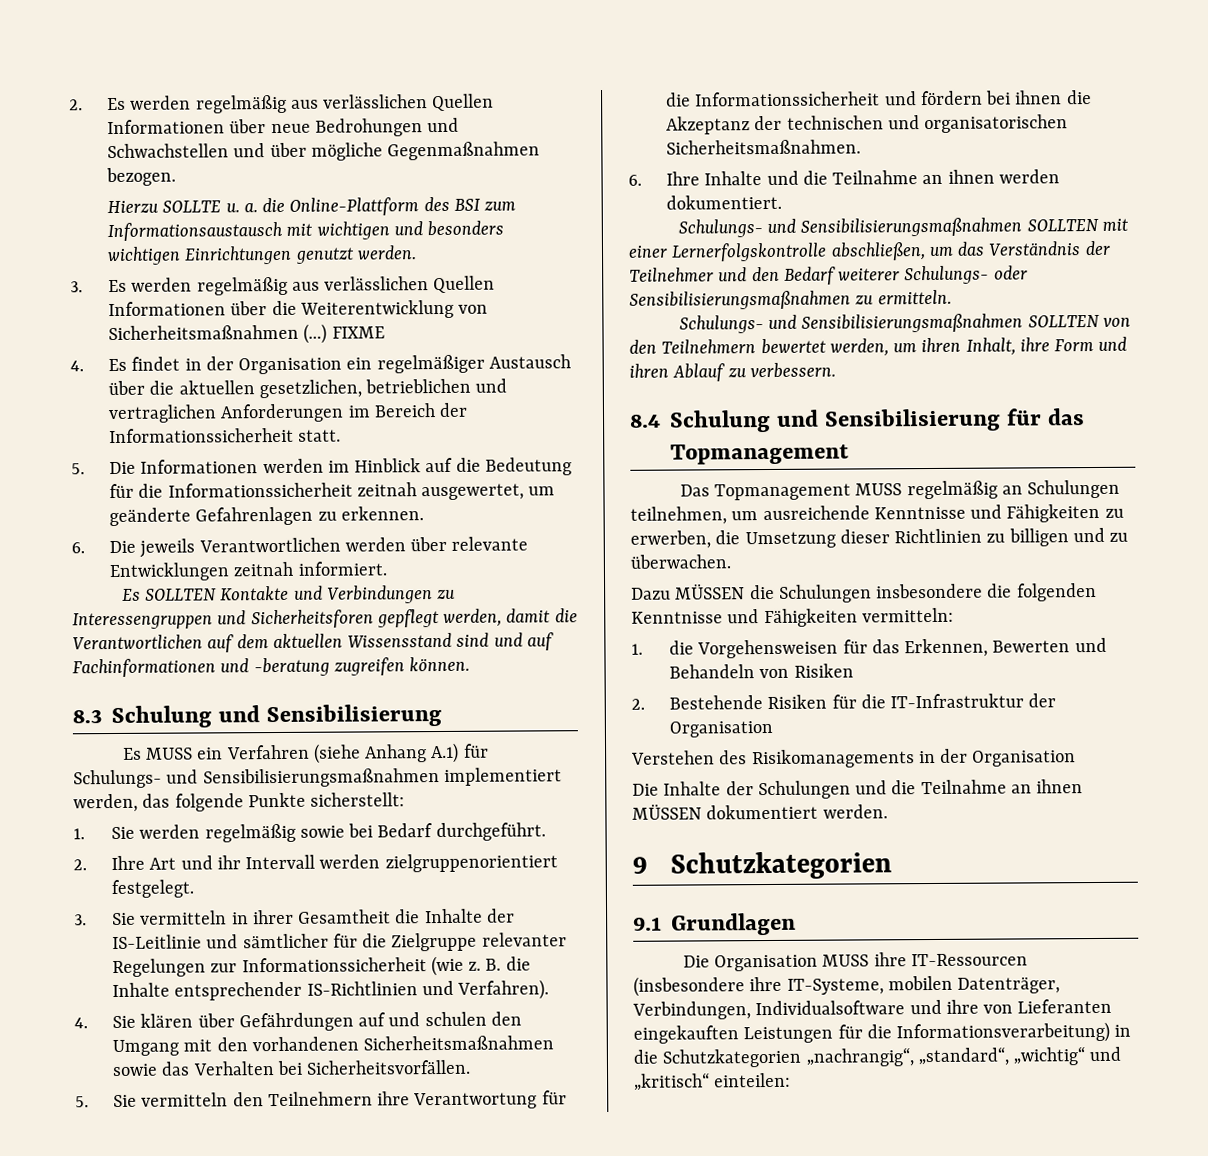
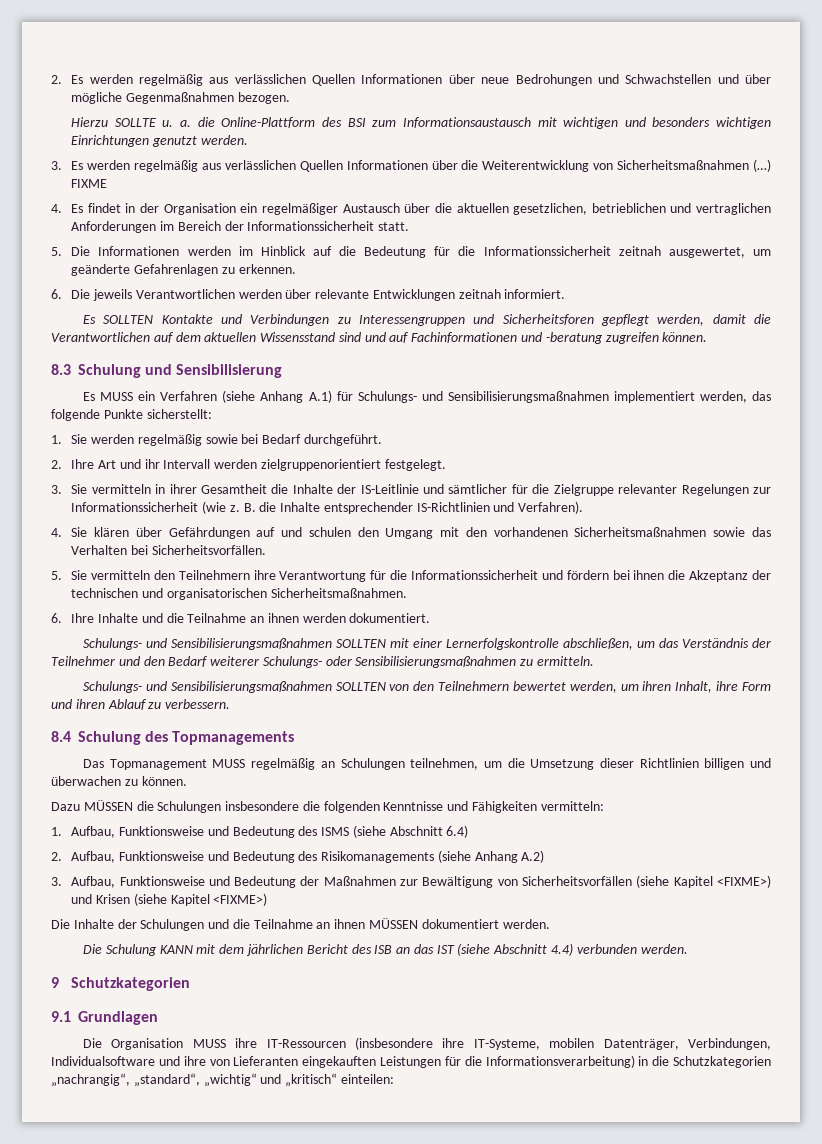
[775,408,1085,432] [669,443,849,465] und Sensibilisierung für das Topmanagement -> [145,731,295,745] des Topmanagements
[762,503,1124,523] [630,530,711,549] ausreichende Kenntnisse und Fähigkeiten zu erwerben, -> (502, 764) none
[986,533,1006,543] zu -> (699, 763) none
[1109,532,1129,542] [630,554,731,569] zu überwachen. -> [51,776,187,786] überwachen zu können.
[669,637,1107,659] [669,663,854,679] [631,693,1057,710] [669,720,774,738] [631,748,1077,769] die Vorgehensweisen für das Erkennen, Bewerten und Behandeln von Risiken // 2. Bestehende Risiken für die IT-Infrastruktur der Organisation // Verstehen des Risikomanagements in der Organisation -> [71,825,469,838] [51,850,545,863] [51,875,771,888] [71,893,268,906] Aufbau, Funktionsweise und Bedeutung des ISMS (siehe Abschnitt 6.4) // 2. Aufbau, Funktionsweise und Bedeutung des Risikomanagements (siehe Anhang A.2) // 3. Aufbau, Funktionsweise und Bedeutung der Maßnahmen zur Bewältigung von Sicherheitsvorfällen (siehe Kapitel <FIXME>) und Krisen (siehe Kapitel <FIXME>)
(888, 811) none -> [83,943,688,956] // Die Schulung KANN mit dem jährlichen Bericht des ISB an das IST (siehe Abschnitt 4.4) verbunden werden.

